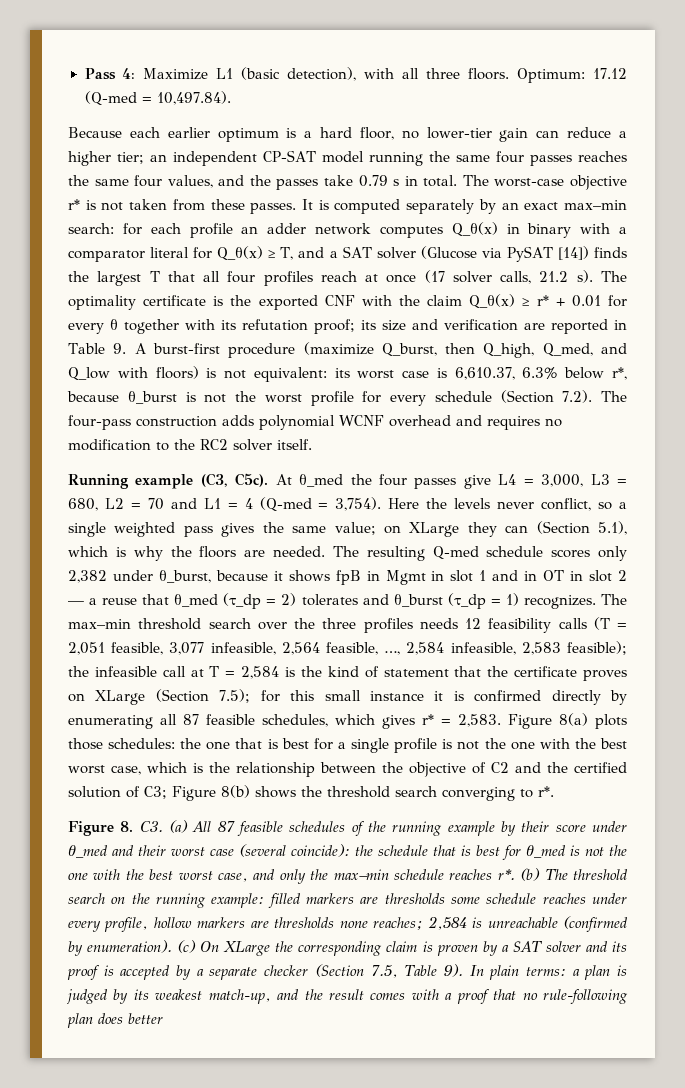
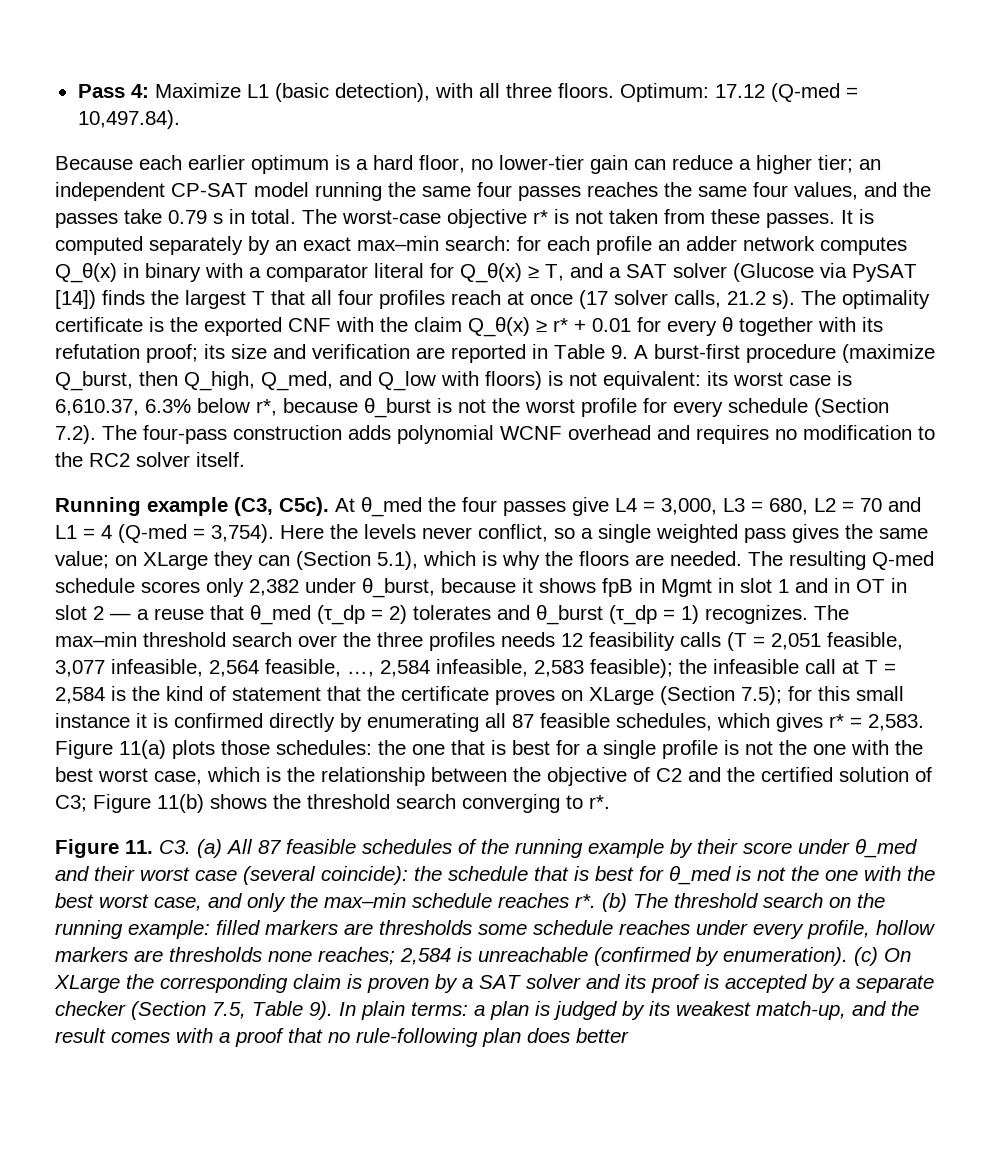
[559,713,588,726] 8(a) -> [119,740,166,759] 11(a)
[221,785,250,798] 8(b) -> [157,794,204,813] 11(b)
[120,821,134,832] 8. -> [125,840,153,854] 11.

